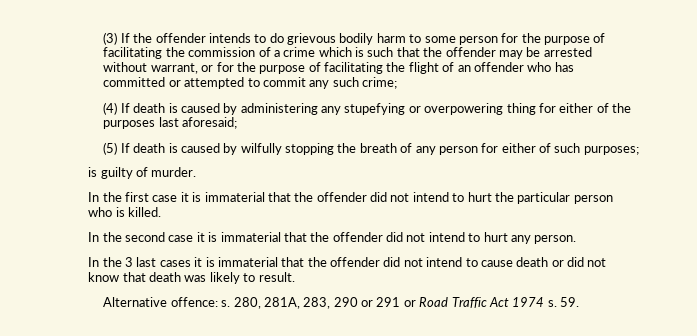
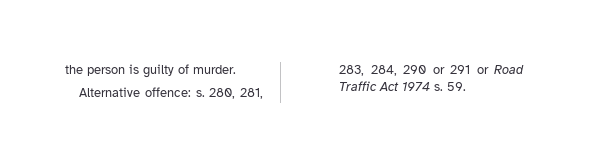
[103,32,606,45] [103,47,592,59] [103,62,574,74] [103,77,398,89] [103,102,632,115] [103,117,238,129] [103,142,639,155] [88,167,197,179] [88,192,613,204] [88,207,162,217] [88,232,577,244] [88,257,607,267] [88,272,295,284] (3) If the offender intends to do grievous bodily harm to some person for the purpose of facilitating the commission of a crime which is such that the offender may be arrested without warrant, or for the purpose of facilitating the flight of an offender who has committed or attempted to commit any such crime; // (4) If death is caused by administering any stupefying or overpowering thing for either of the purposes last aforesaid; // (5) If death is caused by wilfully stopping the breath of any person for either of such purposes; // is guilty of murder. // In the first case it is immaterial that the offender did not intend to hurt the particular person who is killed. // In the second case it is immaterial that the offender did not intend to hurt any person. // In the 3 last cases it is immaterial that the offender did not intend to cause death or did not know that death was likely to result. -> [64,64,236,78] the person is guilty of murder.
[263,297,331,309] 281A, 283, -> [240,88,264,99] [339,65,397,76] 281, 283, 284,

